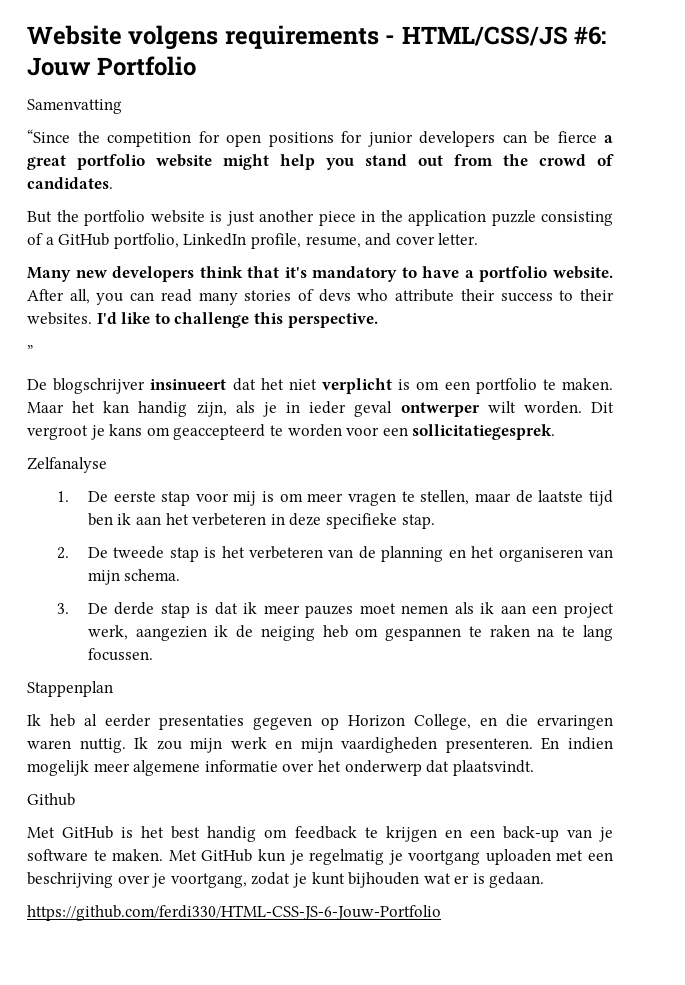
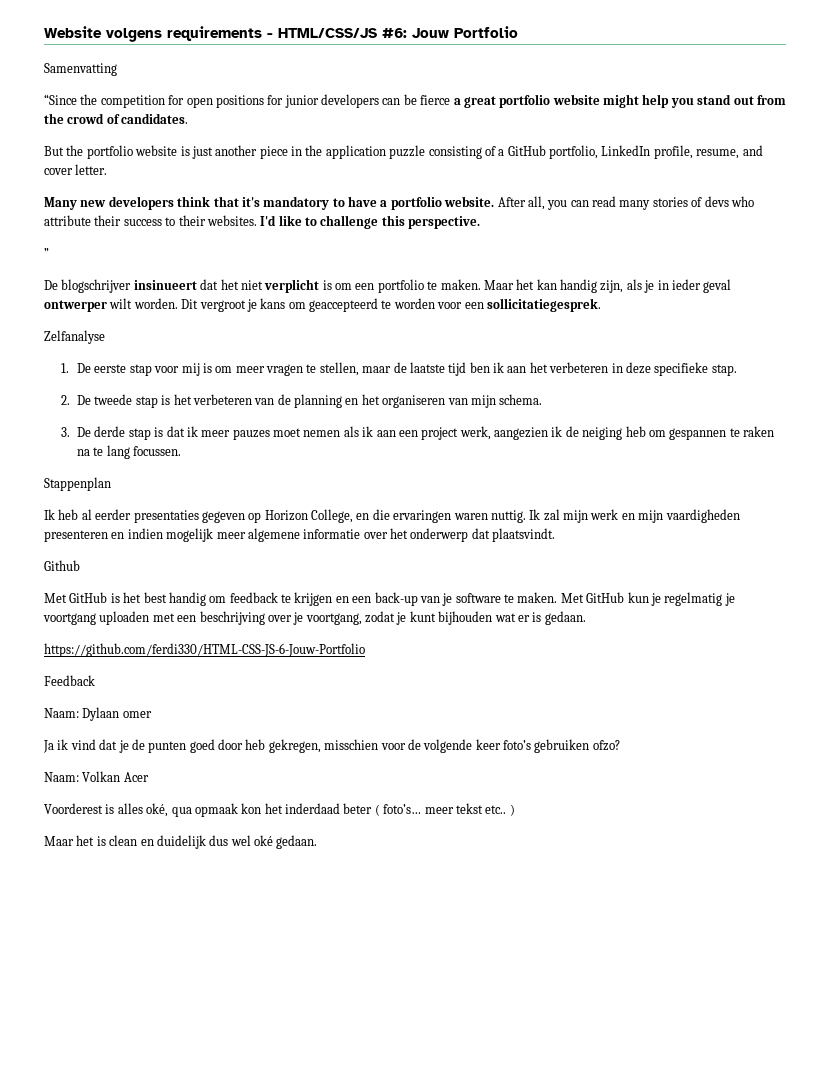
[156,740,182,750] zou -> [543,509,560,521] zal
[445,737,560,753] presenteren. En -> [44,530,125,542] presenteren en
(441, 913) none -> [44,675,95,686] [44,707,152,721] [43,739,620,753] [44,771,149,782] [44,803,515,817] [44,835,318,849] // Feedback // Naam: Dylaan omer // Ja ik vind dat je de punten goed door heb gekregen, misschien voor de volgende keer foto’s gebruiken ofzo? // Naam: Volkan Acer // Voorderest is alles oké, qua opmaak kon het inderdaad beter ( foto’s… meer tekst etc.. ) // Maar het is clean en duidelijk dus wel oké gedaan.

